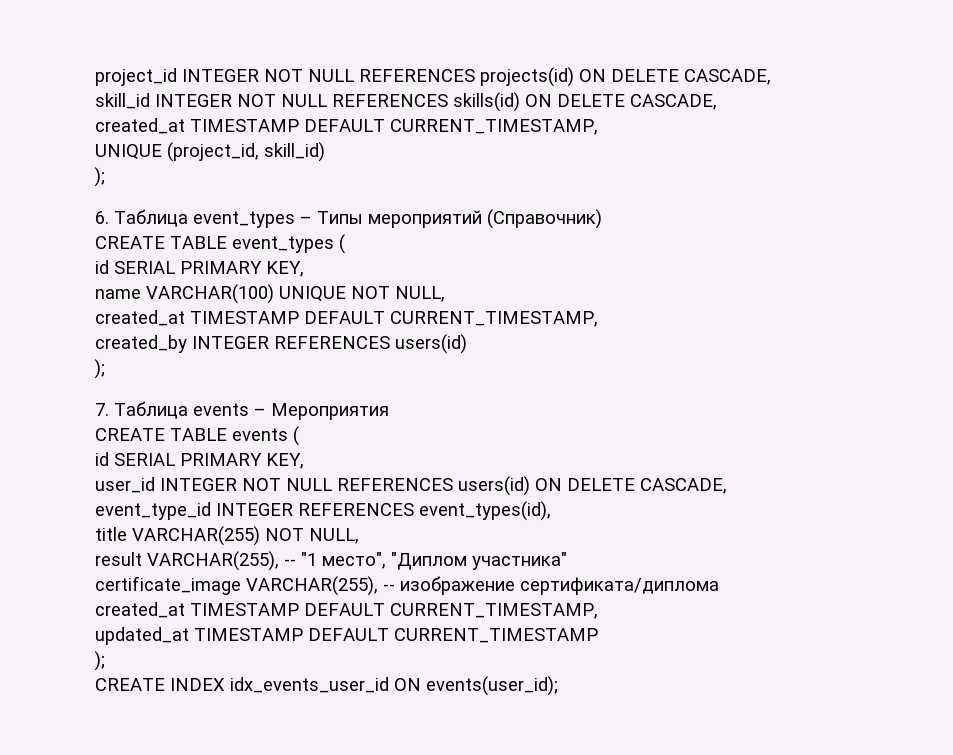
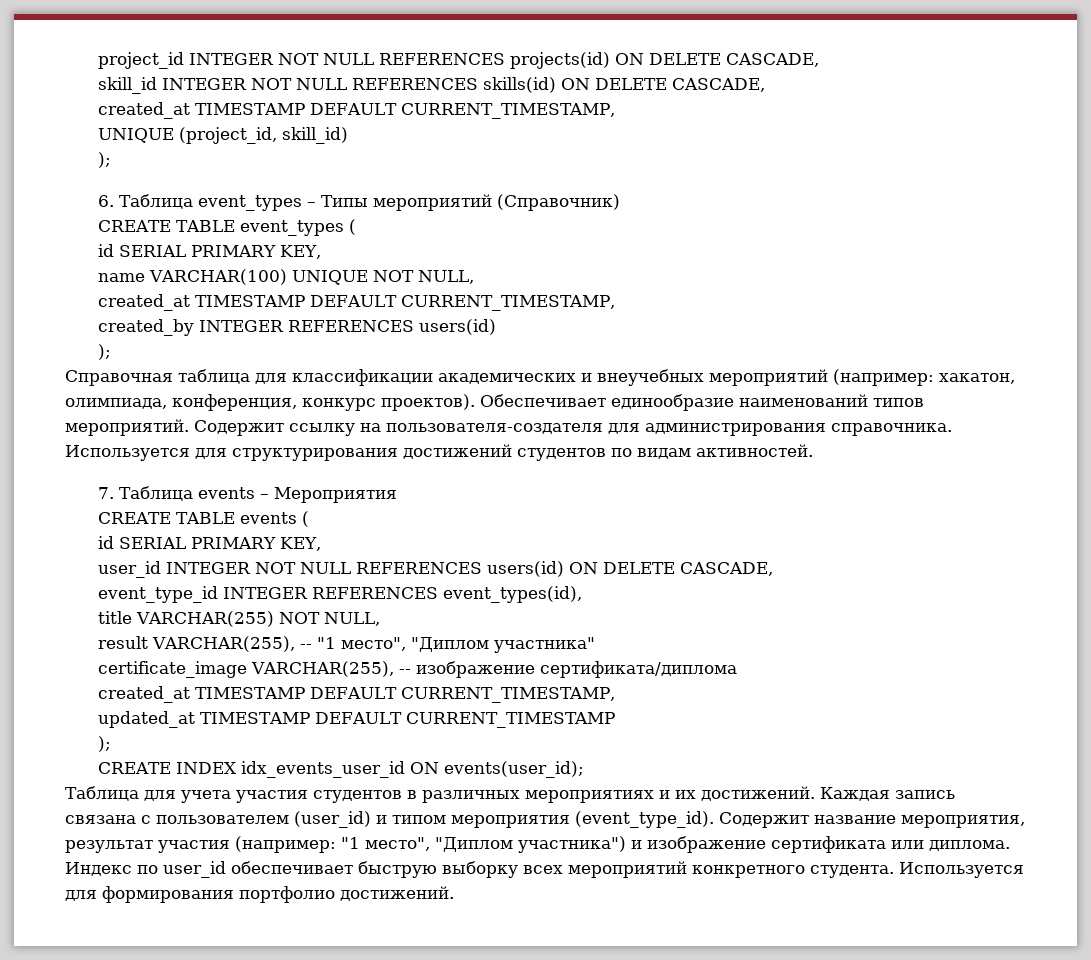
(106, 369) none -> [65,369,1015,386] [65,394,924,411] [65,419,952,436] [65,444,813,461] // Справочная таблица для классификации академических и внеучебных мероприятий (например: хакатон, олимпиада, конференция, конкурс проектов). Обеспечивает единообразие наименований типов мероприятий. Содержит ссылку на пользователя-создателя для администрирования справочника. Используется для структурирования достижений студентов по видам активностей.
(559, 686) none -> [65,786,955,803] [65,811,1025,828] [65,836,1010,853] [65,861,1024,878] [65,886,454,903] // Таблица для учета участия студентов в различных мероприятиях и их достижений. Каждая запись связана с пользователем (user_id) и типом мероприятия (event_type_id). Содержит название мероприятия, результат участия (например: "1 место", "Диплом участника") и изображение сертификата или диплома. Индекс по user_id обеспечивает быструю выборку всех мероприятий конкретного студента. Используется для формирования портфолио достижений.

